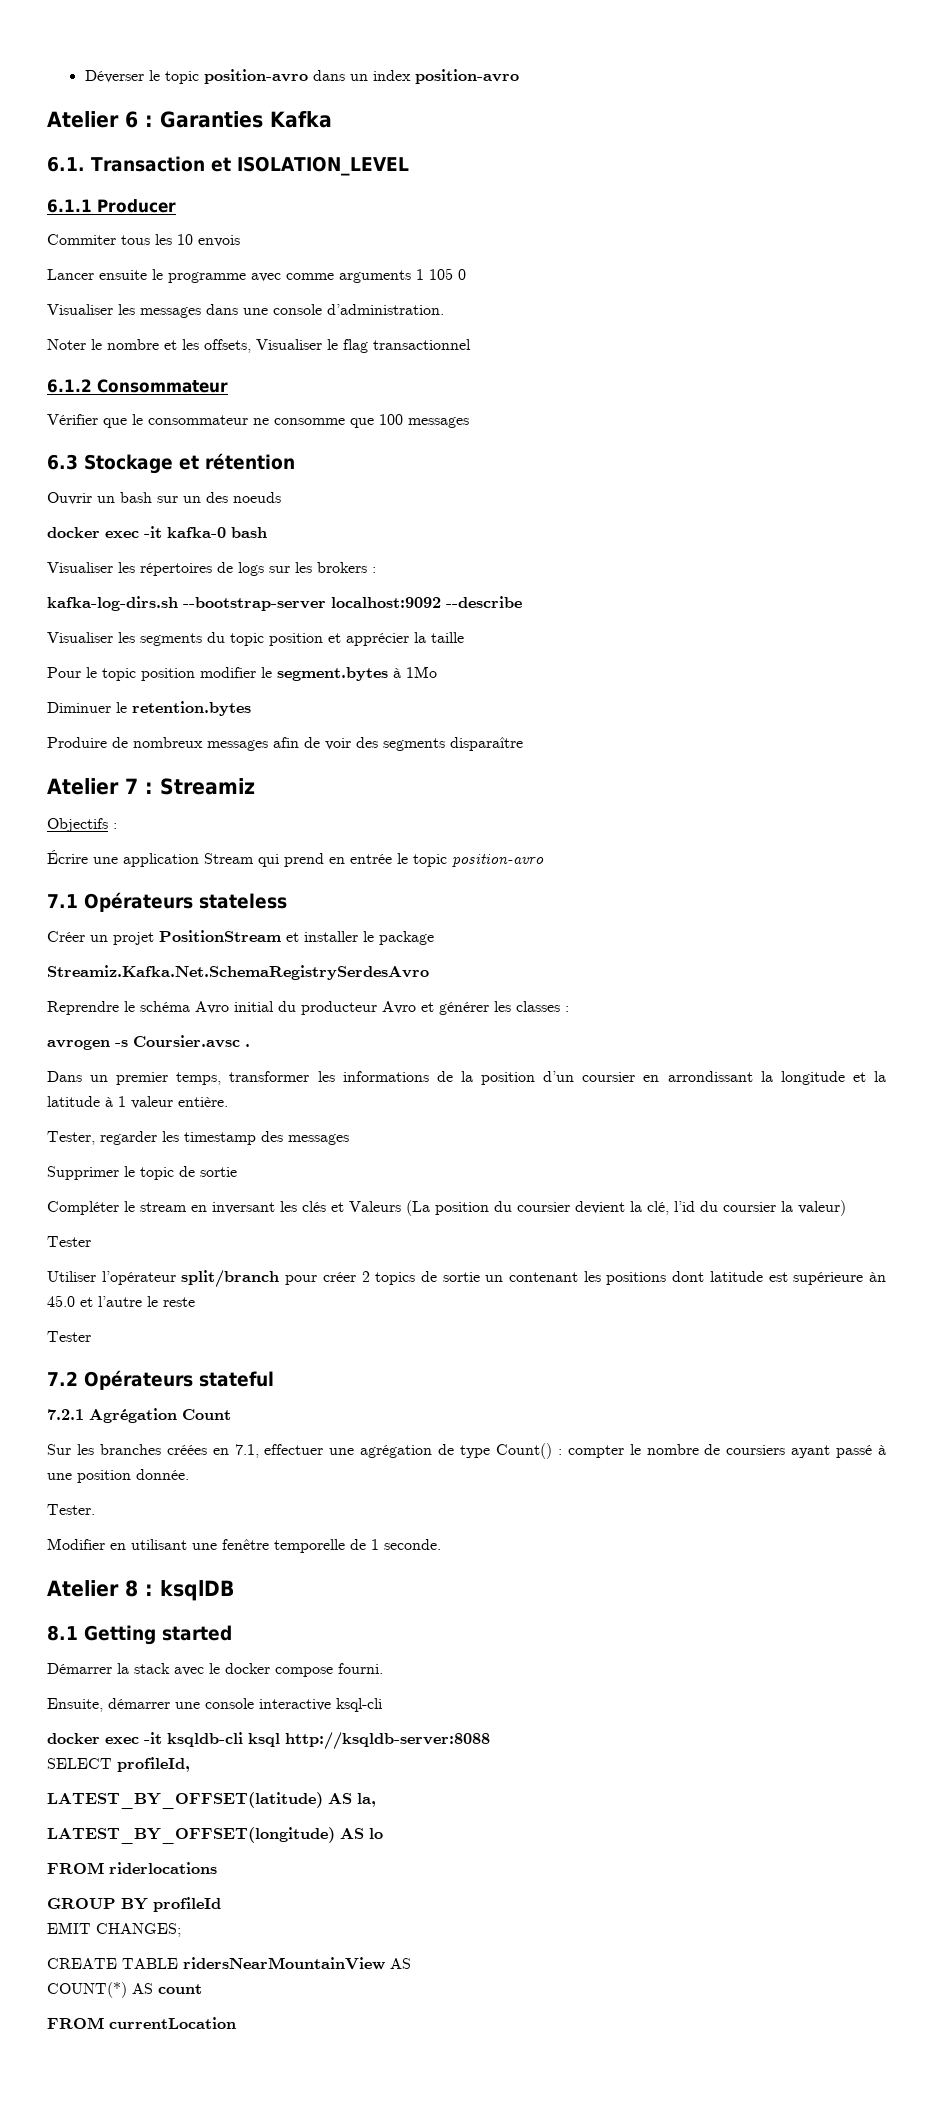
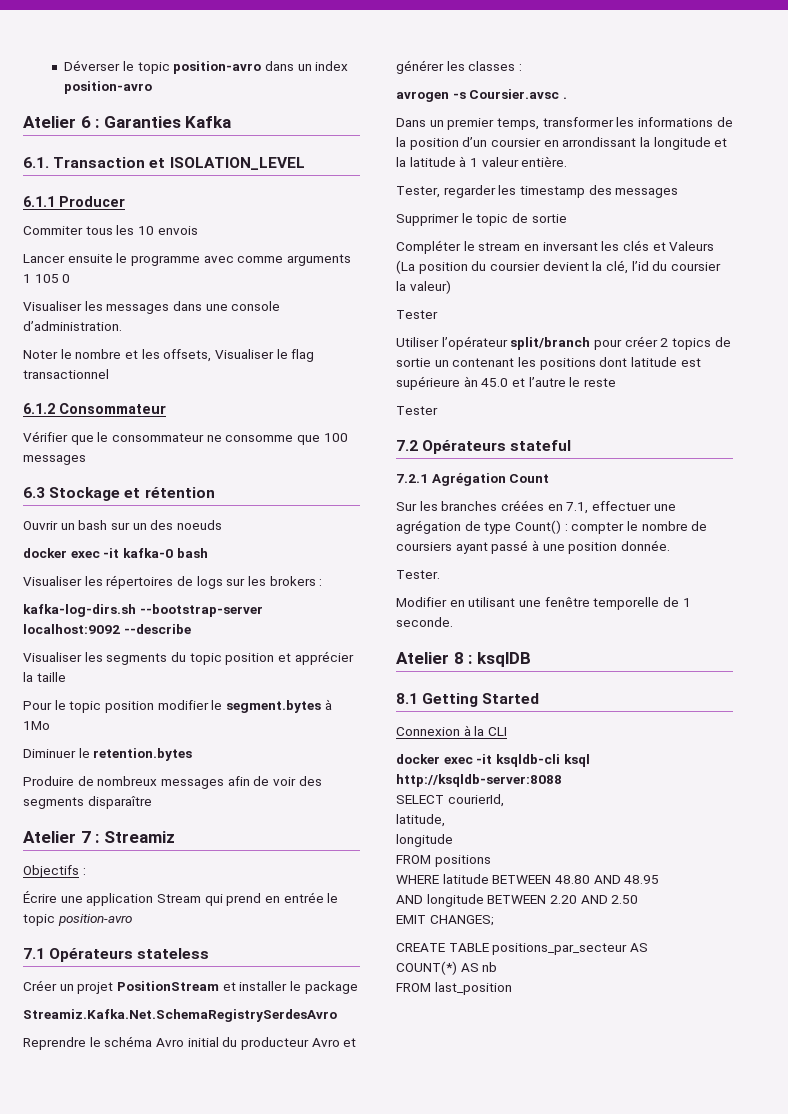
[162,1625,232,1641] [47,1663,383,1677] [47,1698,382,1712] started // Démarrer la stack avec le docker compose fourni. // Ensuite, démarrer une console interactive ksql-cli -> [482,693,540,704] [396,725,507,736] Started // Connexion à la CLI
[117,1757,190,1772] [47,1792,376,1809] [47,1827,383,1844] [47,1862,217,1874] [47,1897,221,1912] profileId, // LATEST_BY_OFFSET(latitude) AS la, // LATEST_BY_OFFSET(longitude) AS lo // FROM riderlocations // GROUP BY profileId -> [447,794,504,807] [396,814,445,827] [396,834,453,847] [396,855,491,867] [396,874,660,884] [396,894,639,907] courierId, // latitude, // longitude // FROM positions // WHERE latitude BETWEEN 48.80 AND 48.95 // AND longitude BETWEEN 2.20 AND 2.50
[183,1957,385,1970] ridersNearMountainView -> [492,943,628,955] positions_par_secteur
[158,1984,202,1994] [47,2017,236,2029] count // FROM currentLocation -> [482,962,498,972] [396,982,512,995] nb // FROM last_position

